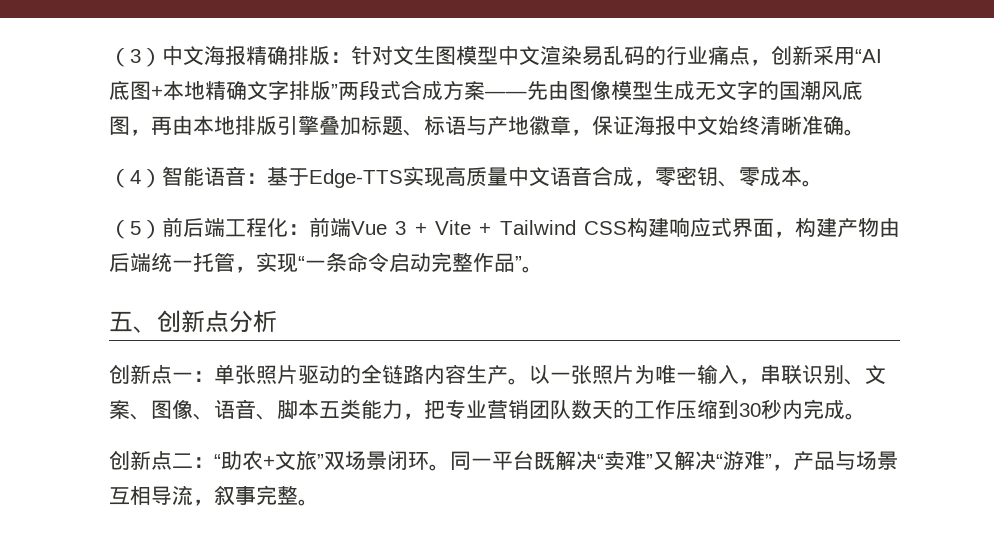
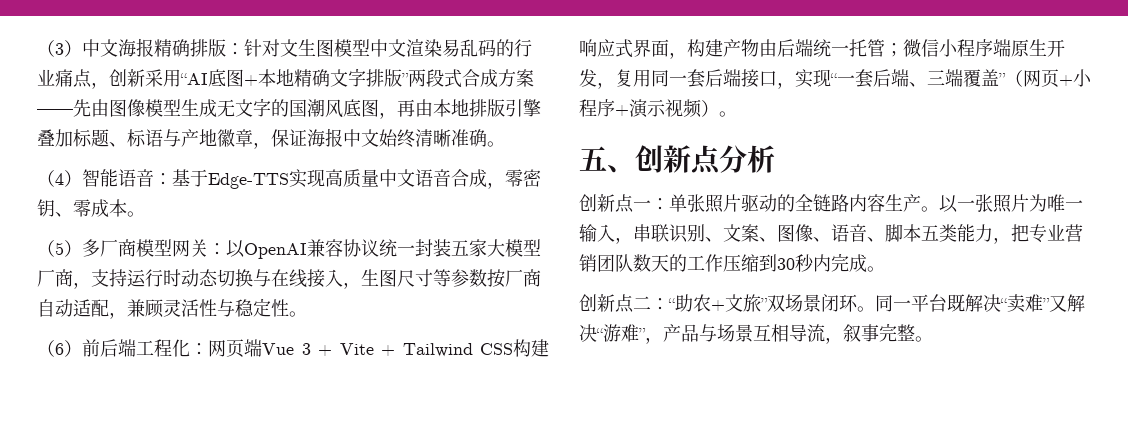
(162, 229) none -> [82,239,541,259] [37,269,541,289] [37,298,307,319] [37,340,82,357] 多厂商模型网关：以OpenAI兼容协议统一封装五家大模型厂商，支持运行时动态切换与在线接入，生图尺寸等参数按厂商自动适配，兼顾灵活性与稳定性。 // （6）
[309,217,330,237] 前 -> [208,339,244,358] 网页
[235,252,522,273] ，实现“一条命令启动完整作品” -> [885,39,1065,57] [579,69,1092,89] [579,99,719,118] ；微信小程序端原生开发，复用同一套后端接口，实现“一套后端、三端覆盖”（网页+小程序+演示视频）

